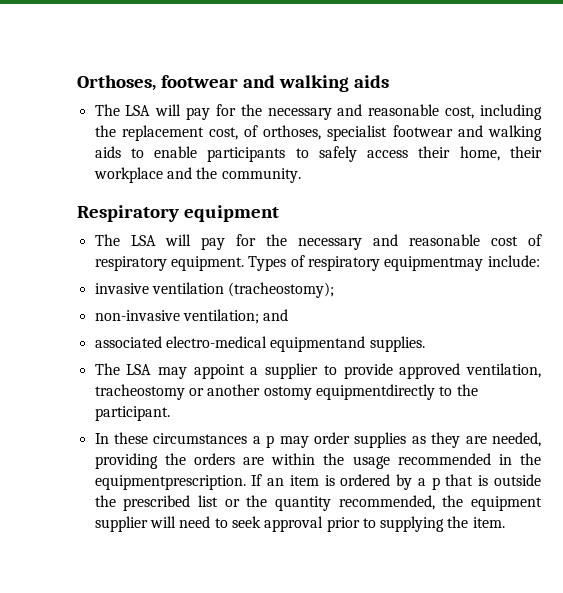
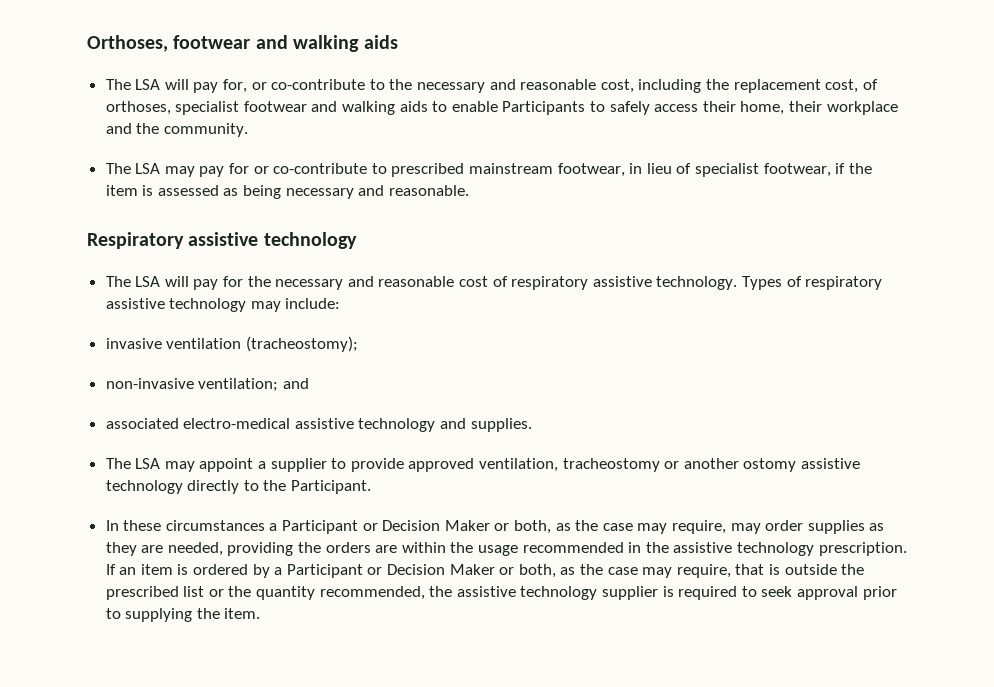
[215,104,236,116] for -> [223,79,385,93] for, or co-contribute to
[207,147,286,162] participants -> [502,101,586,115] Participants
(301, 175) none -> [105,163,872,177] [105,185,469,199] // The LSA may pay for or co-contribute to prescribed mainstream footwear, in lieu of specialist footwear, if the item is assessed as being necessary and reasonable.
[183,205,279,222] equipment -> [188,232,357,249] assistive technology
[170,256,244,271] equipment. -> [592,276,738,290] assistive technology.
[384,256,484,271] equipmentmay -> [105,298,281,312] assistive technology may
[270,336,366,352] equipmentand -> [294,418,467,432] assistive technology and
[315,384,478,400] [94,406,170,421] equipmentdirectly to the participant. -> [800,458,860,469] [105,480,372,494] assistive technology directly to the Participant.
[266,435,275,448] p -> [282,520,726,534] Participant or Decision Maker or both, as the case may require,
[94,475,246,490] equipmentprescription. -> [673,542,907,556] assistive technology prescription.
[431,477,440,490] p -> [286,564,731,578] Participant or Decision Maker or both, as the case may require,
[471,496,542,511] [94,516,211,532] equipment supplier will need -> [456,586,738,600] assistive technology supplier is required

